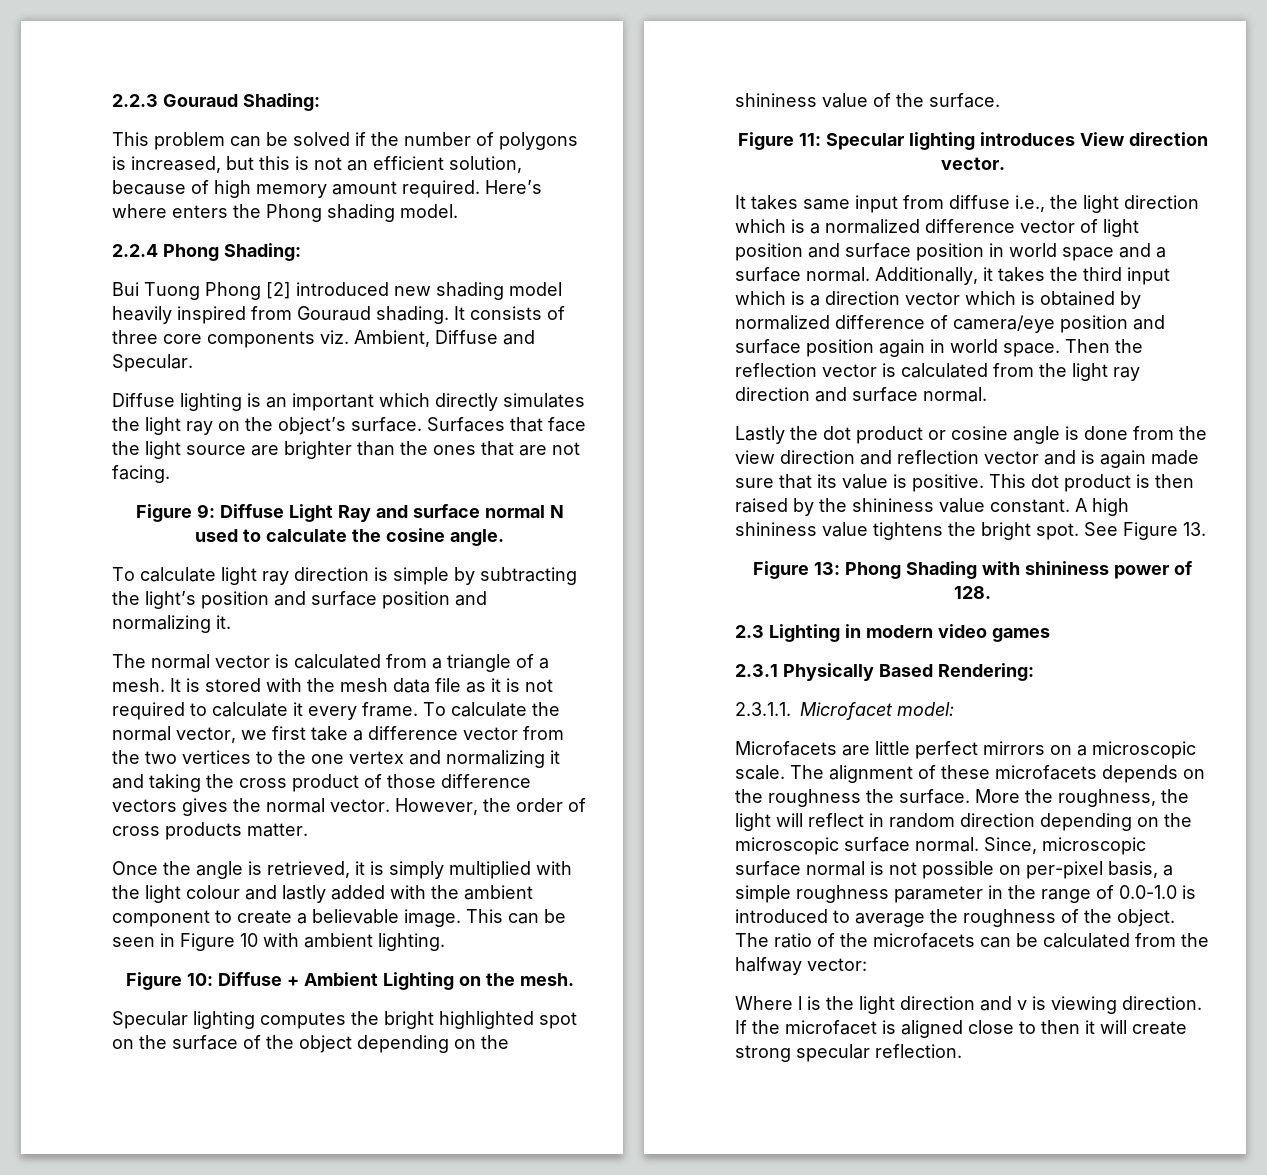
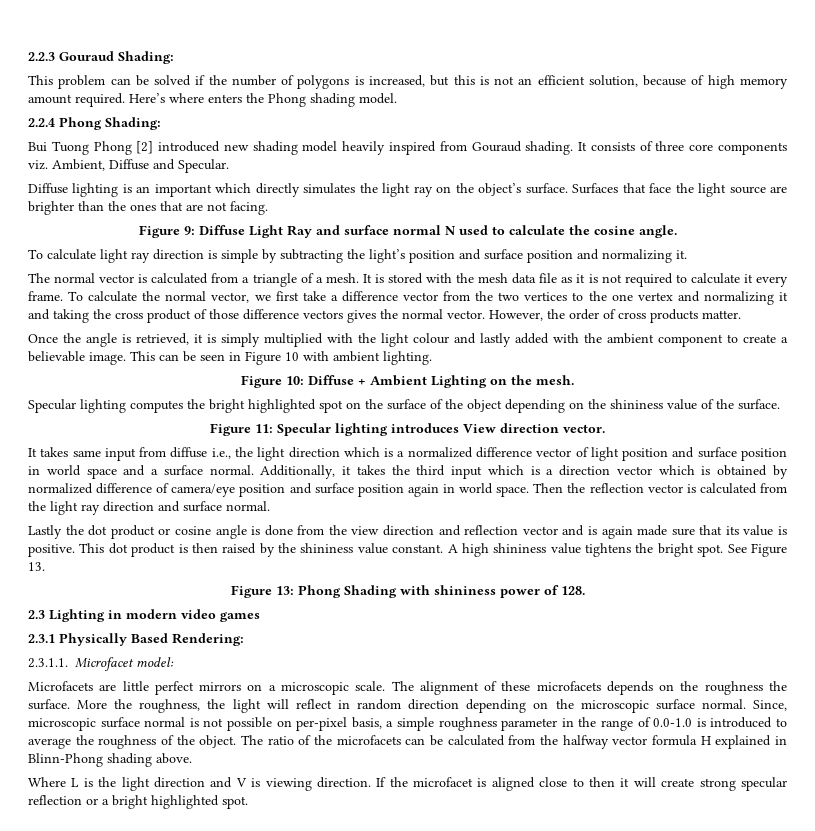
[807,958,867,971] vector: -> [612,735,787,749] [28,753,192,767] vector formula H explained in Blinn-Phong shading above.
[798,996,802,1010] l -> [71,778,80,787] L
[1017,1000,1027,1010] v -> [235,778,247,787] V
[875,1044,962,1058] reflection. -> [28,795,248,809] reflection or a bright highlighted spot.

